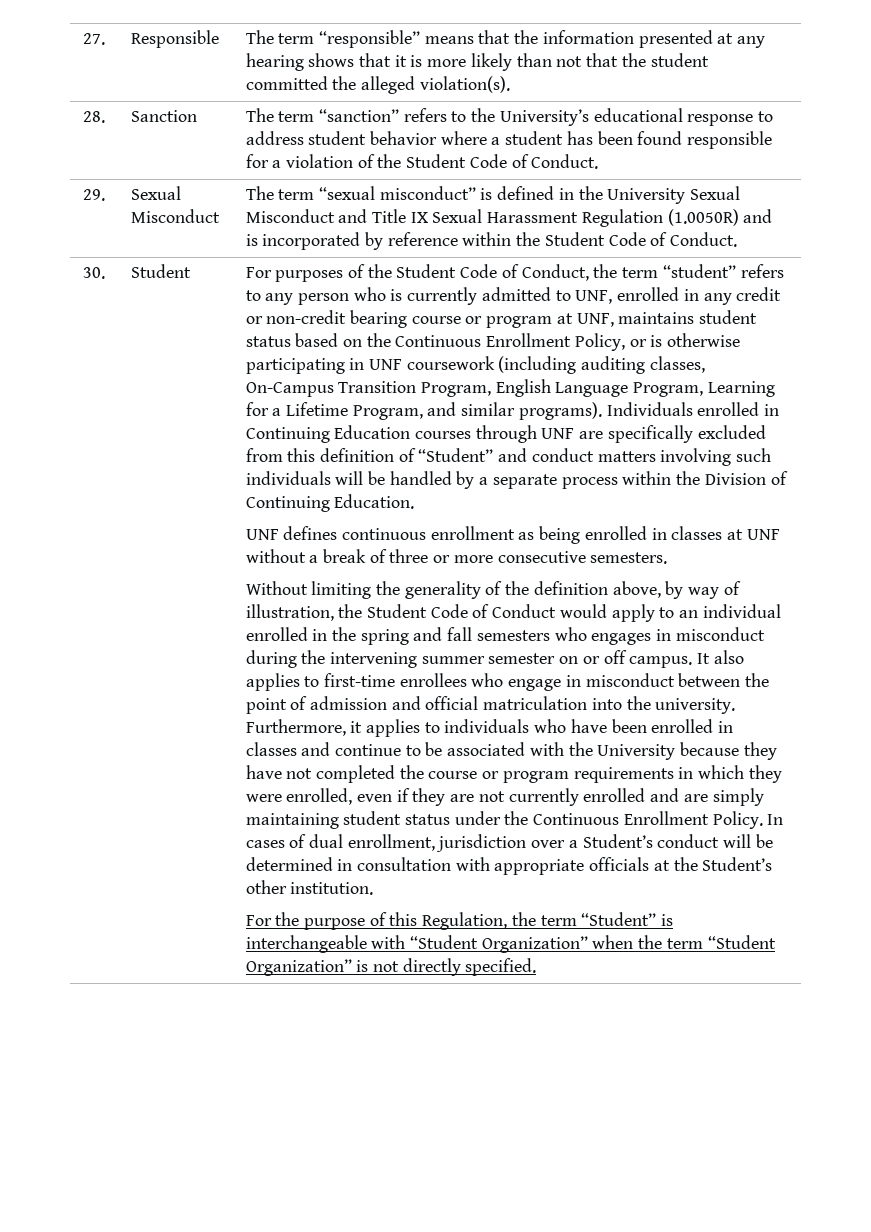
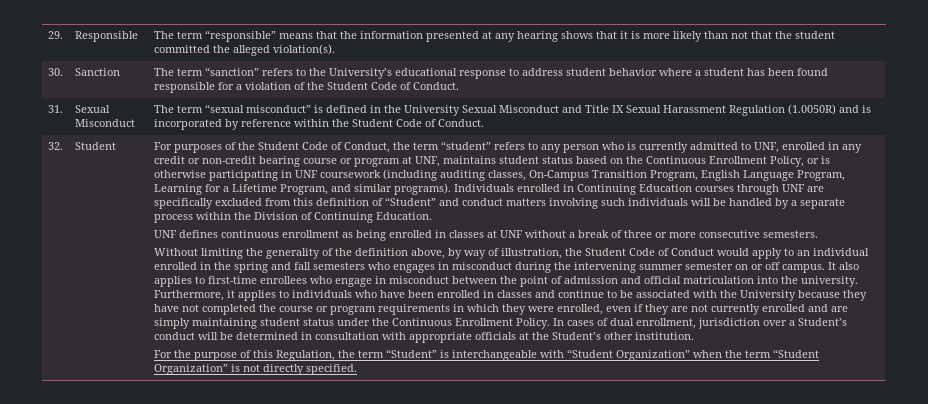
[82,33,105,45] 27. -> [47,31,63,39] 29.
[82,111,105,123] 28. -> [47,68,63,76] 30.
[82,189,105,201] 29. -> [47,105,63,113] 31.
[82,267,105,279] 30. -> [47,142,63,150] 32.

